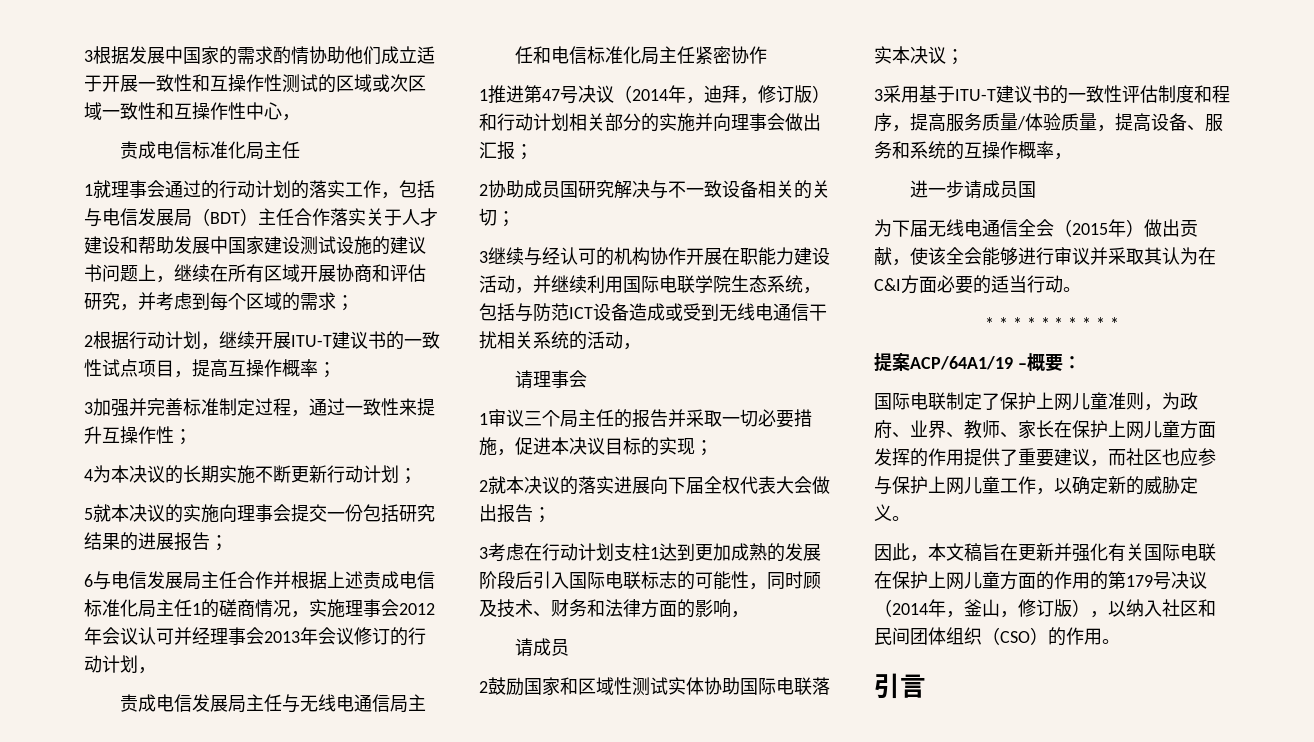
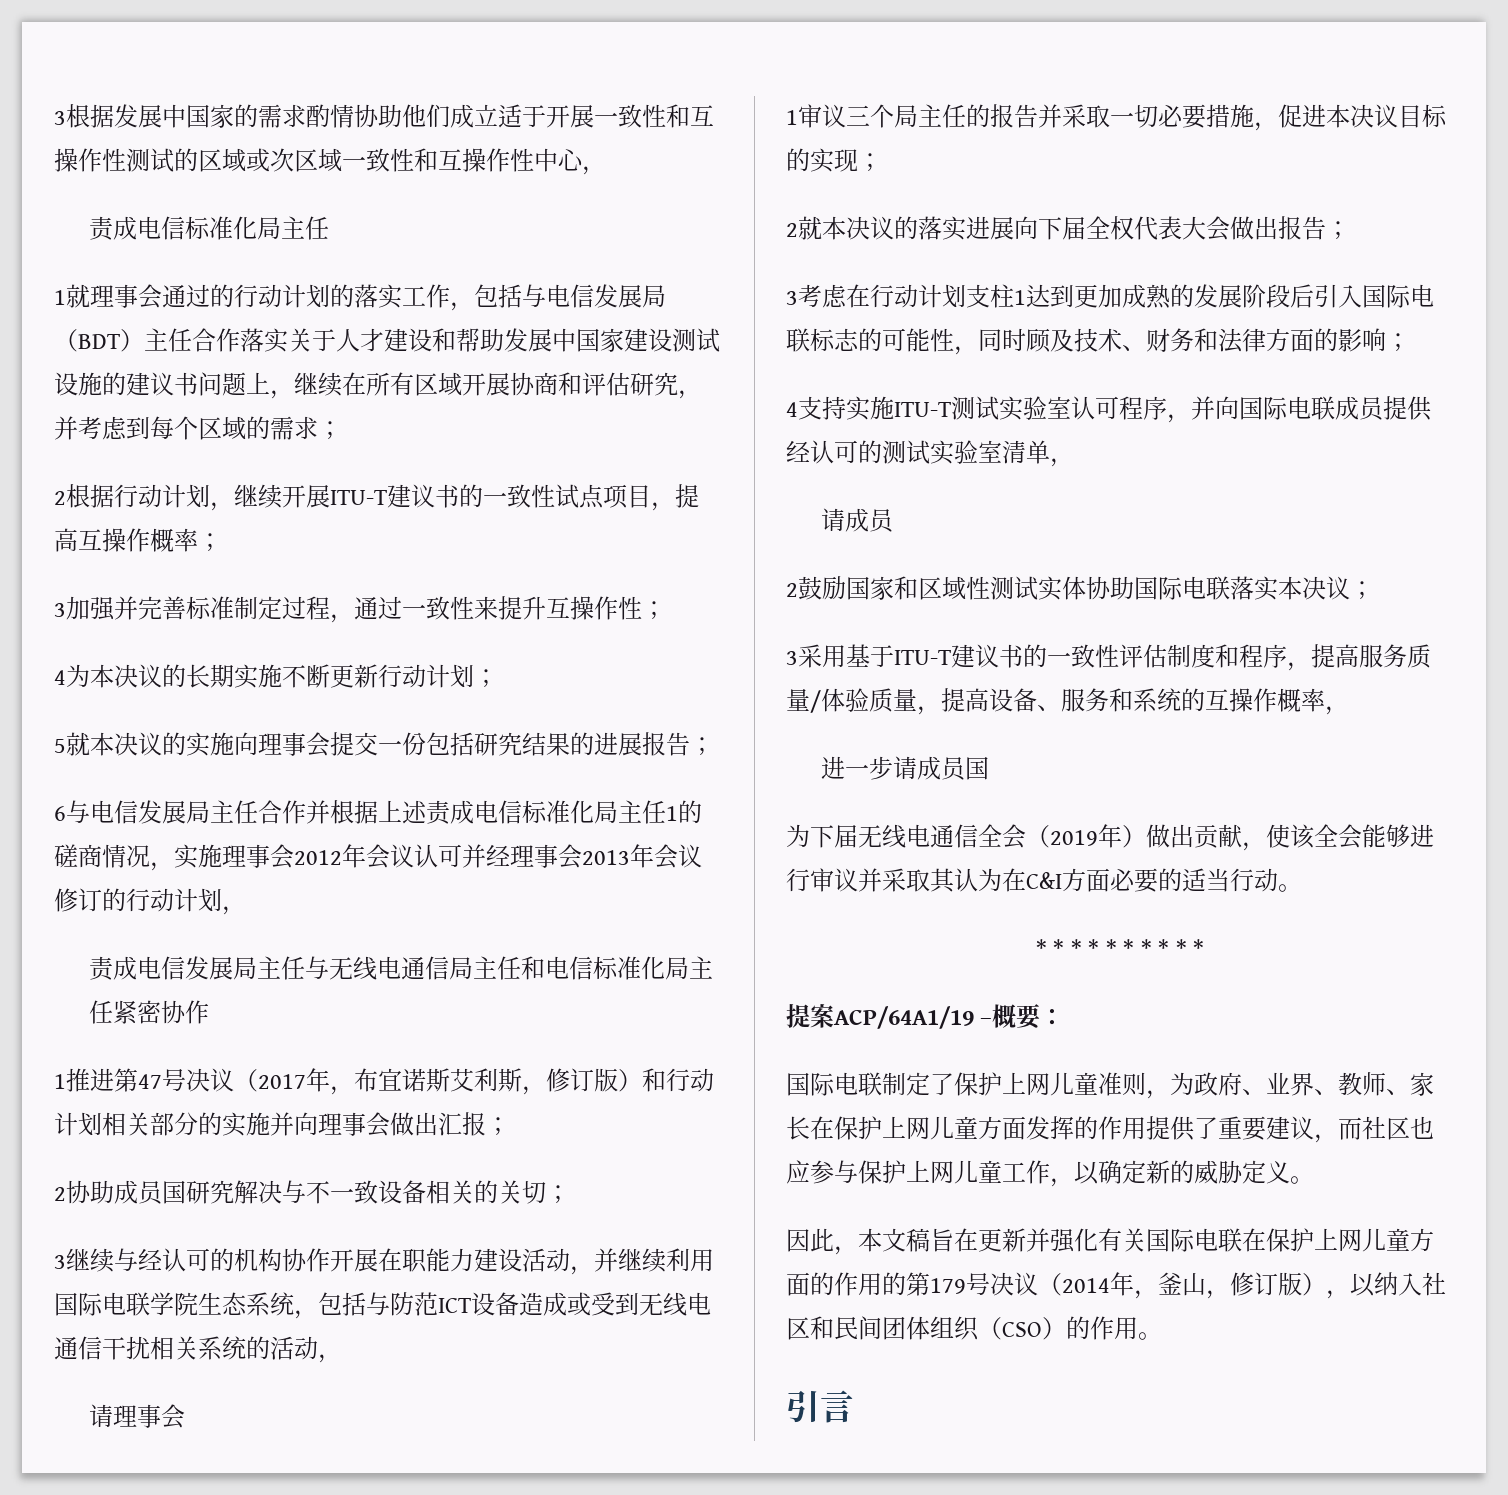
[632,85,740,104] 2014年，迪拜 -> [258,1068,522,1095] 2017年，布宜诺斯艾利斯
(731, 608) none -> [1386,333,1410,351] [786,396,1432,423] [786,440,1050,465] ； // 4支持实施ITU-T测试实验室认可程序，并向国际电联成员提供经认可的测试实验室清单
[1072,223,1108,235] 2015 -> [1050,830,1098,846] 2019

